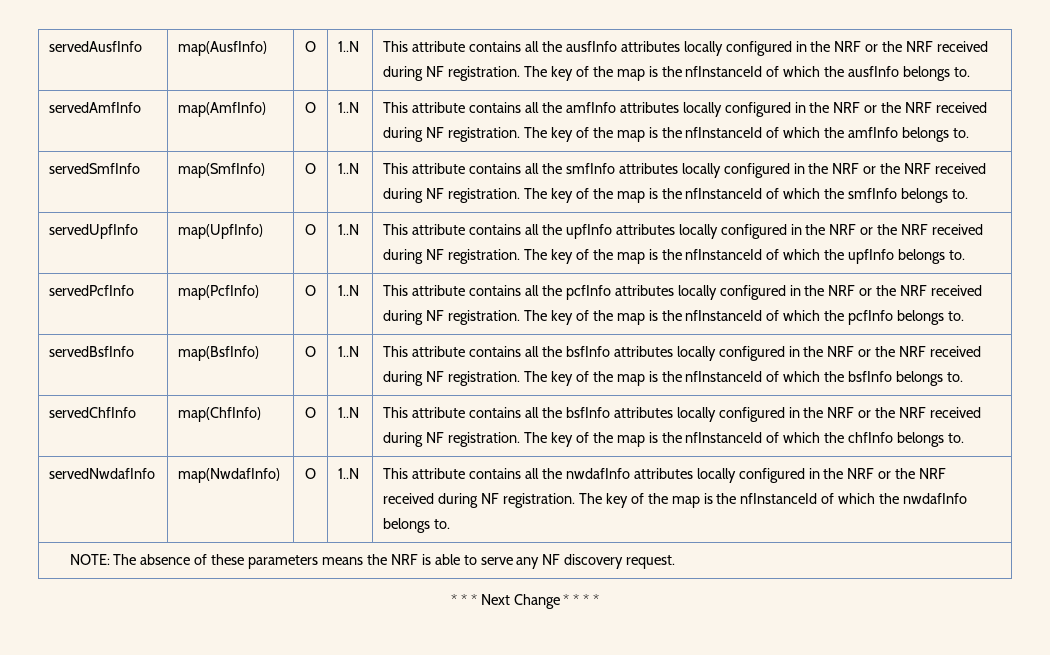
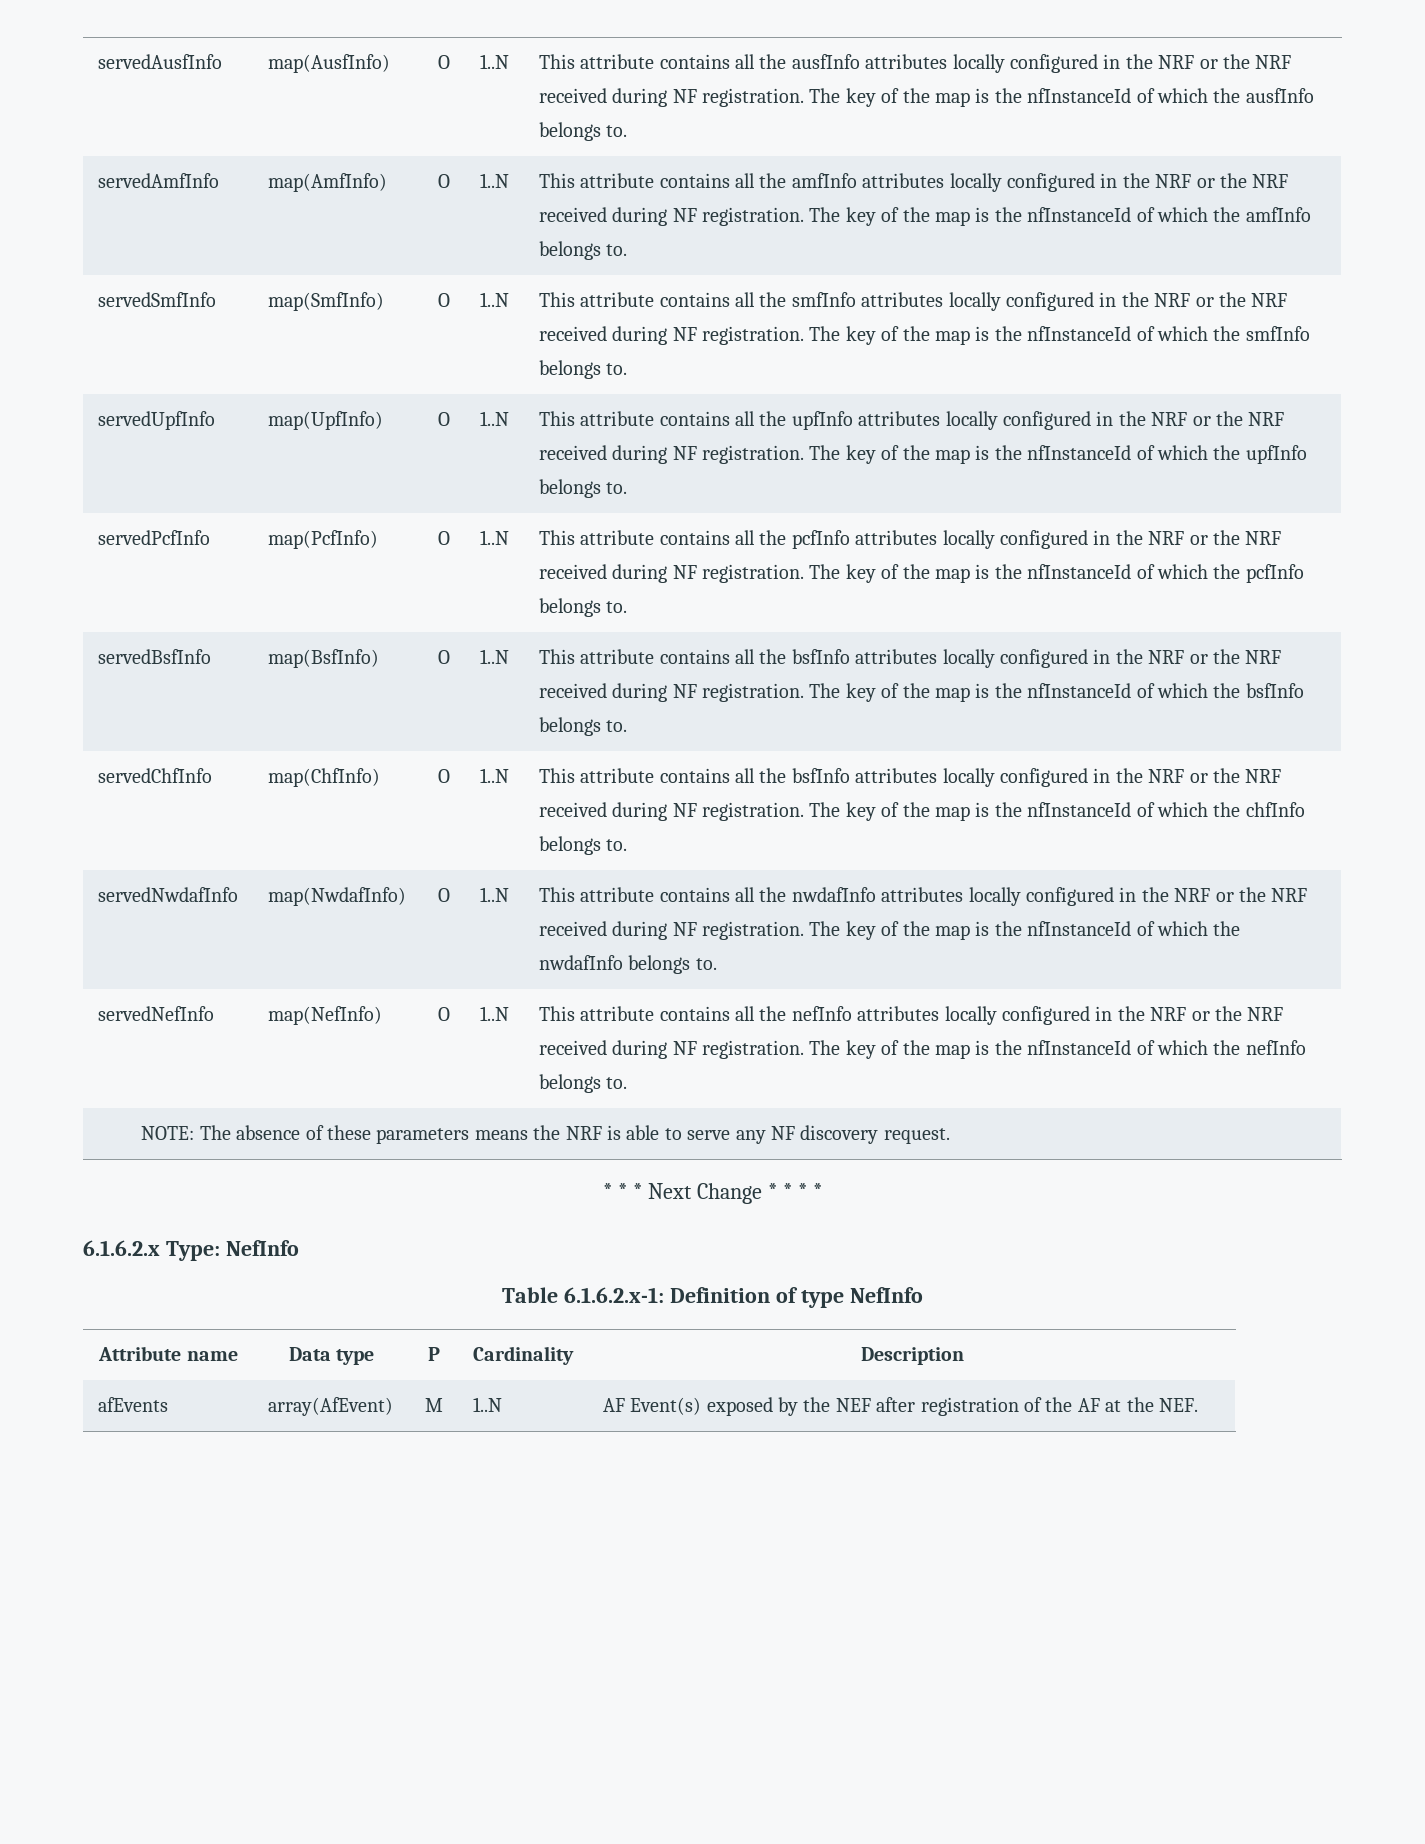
(451, 524) none -> [97,1006,214,1021] [267,1006,382,1025] [438,1007,450,1021] [479,1006,509,1021] [538,1006,1284,1025] [538,1040,1306,1059] [538,1074,628,1093] // servedNefInfo | map(NefInfo) | O | 1..N | This attribute contains all the nefInfo attributes locally configured in the NRF or the NRF received during NF registration. The key of the map is the nfInstanceId of which the nefInfo belongs to.
(600, 599) none -> [83,1240,299,1261] [502,1287,923,1308] [98,1346,238,1361] [288,1347,375,1365] [428,1347,440,1361] [472,1346,574,1365] [860,1347,964,1365] [97,1397,168,1412] [267,1397,393,1416] [425,1398,443,1412] [472,1397,502,1412] [602,1397,1199,1416] // 6.1.6.2.x Type: NefInfo // Table 6.1.6.2.x-1: Definition of type NefInfo // Attribute name | Data type | P | Cardinality | Description // afEvents | array(AfEvent) | M | 1..N | AF Event(s) exposed by the NEF after registration of the AF at the NEF.

